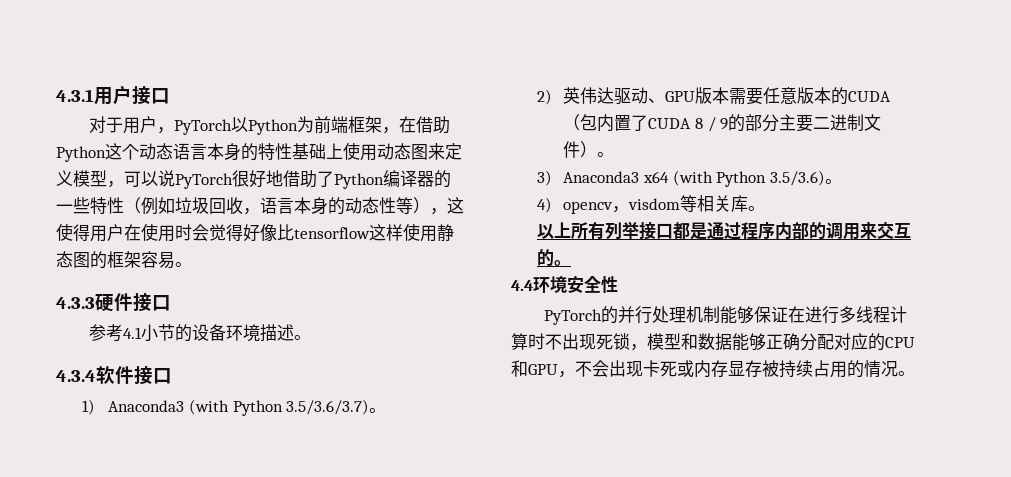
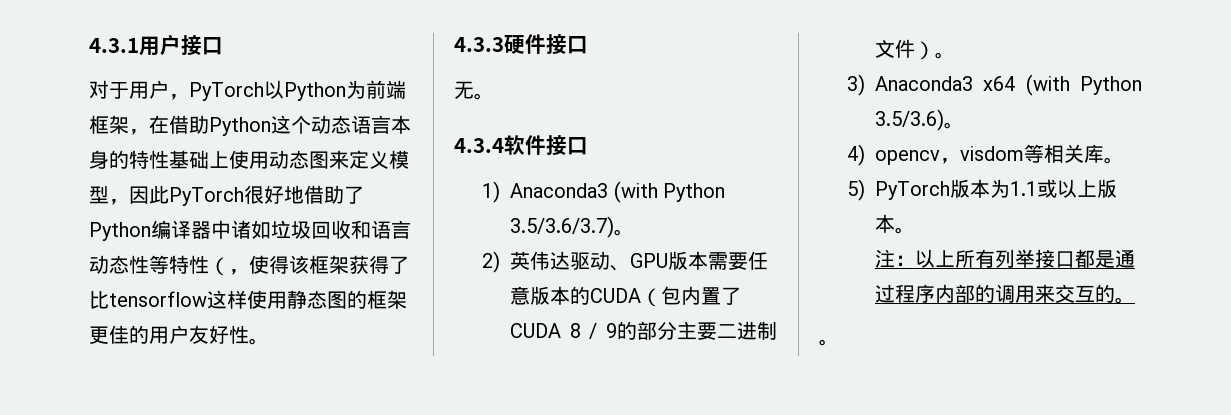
[124,170,175,187] 可以说 -> [129,185,169,204] 因此
[434,170,451,188] [56,197,464,215] [56,223,277,242] 的一些特性（例如垃圾回收，语言本身的动态性等），这使得用户在使用时会觉得好像 -> [211,220,411,239] [89,255,409,276] 中诸如垃圾回收和语言动态性等特性（，使得该框架获得了
[141,251,175,269] 容易 -> [89,325,249,344] 更佳的用户友好性
[89,324,295,342] 参考4.1小节的设备环境描述 -> [454,81,474,99] 无
(766, 208) none -> [847,179,1118,201] [875,214,916,234] [875,249,916,268] 5) PyTorch版本为1.1或以上版本。 // 注：
[511,276,618,293] [544,306,908,325] [511,333,915,351] [511,360,898,378] 4.4环境安全性 // PyTorch的并行处理机制能够保证在进行多线程计算时不出现死锁，模型和数据能够正确分配对应的CPU和GPU，不会出现卡死或内存显存被持续占用的情况 -> (1136, 300) none

